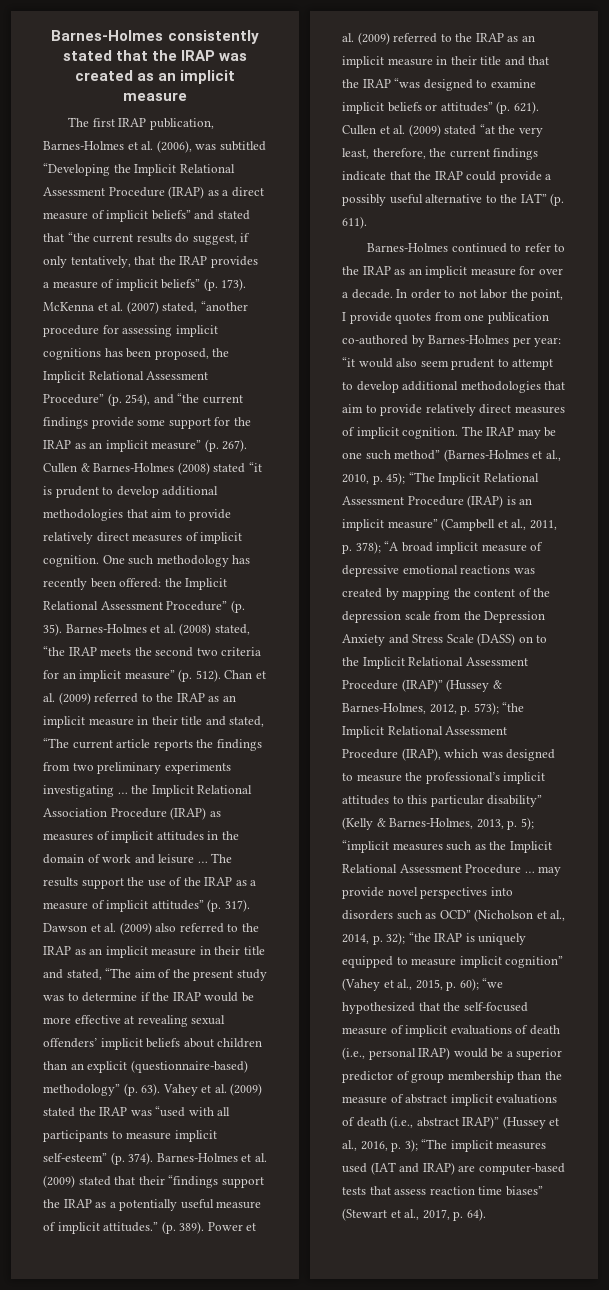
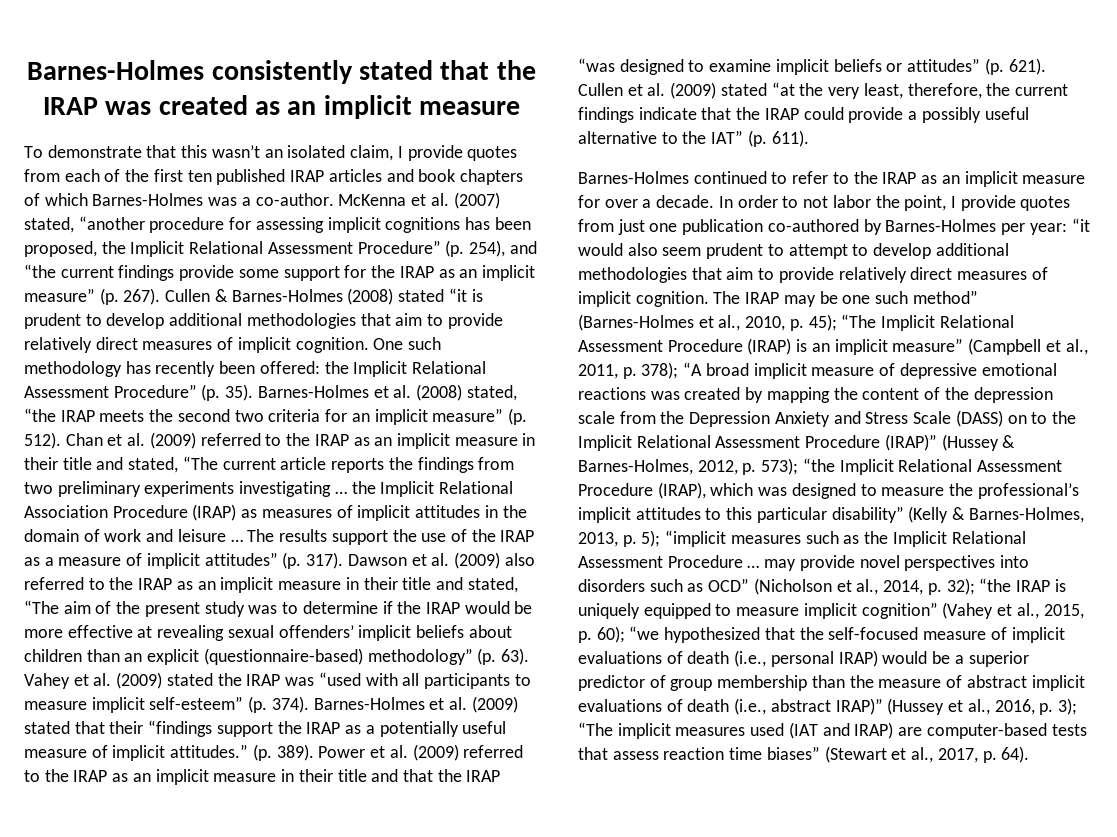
[68,117,214,130] [43,140,266,153] [43,163,235,176] [43,186,264,199] [43,210,250,222] [43,232,251,245] [43,256,258,268] [43,278,247,291] The first IRAP publication, Barnes-Holmes et al. (2006), was subtitled “Developing the Implicit Relational Assessment Procedure (IRAP) as a direct measure of implicit beliefs” and stated that “the current results do suggest, if only tentatively, that the IRAP provides a measure of implicit beliefs” (p. 173). -> [24,145,518,161] [24,169,523,185] [24,193,334,206] To demonstrate that this wasn’t an isolated claim, I provide quotes from each of the first ten published IRAP articles and book chapters of which Barnes-Holmes was a co-author.
(462, 316) none -> [617,219,645,235] just

